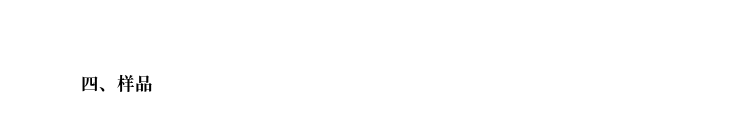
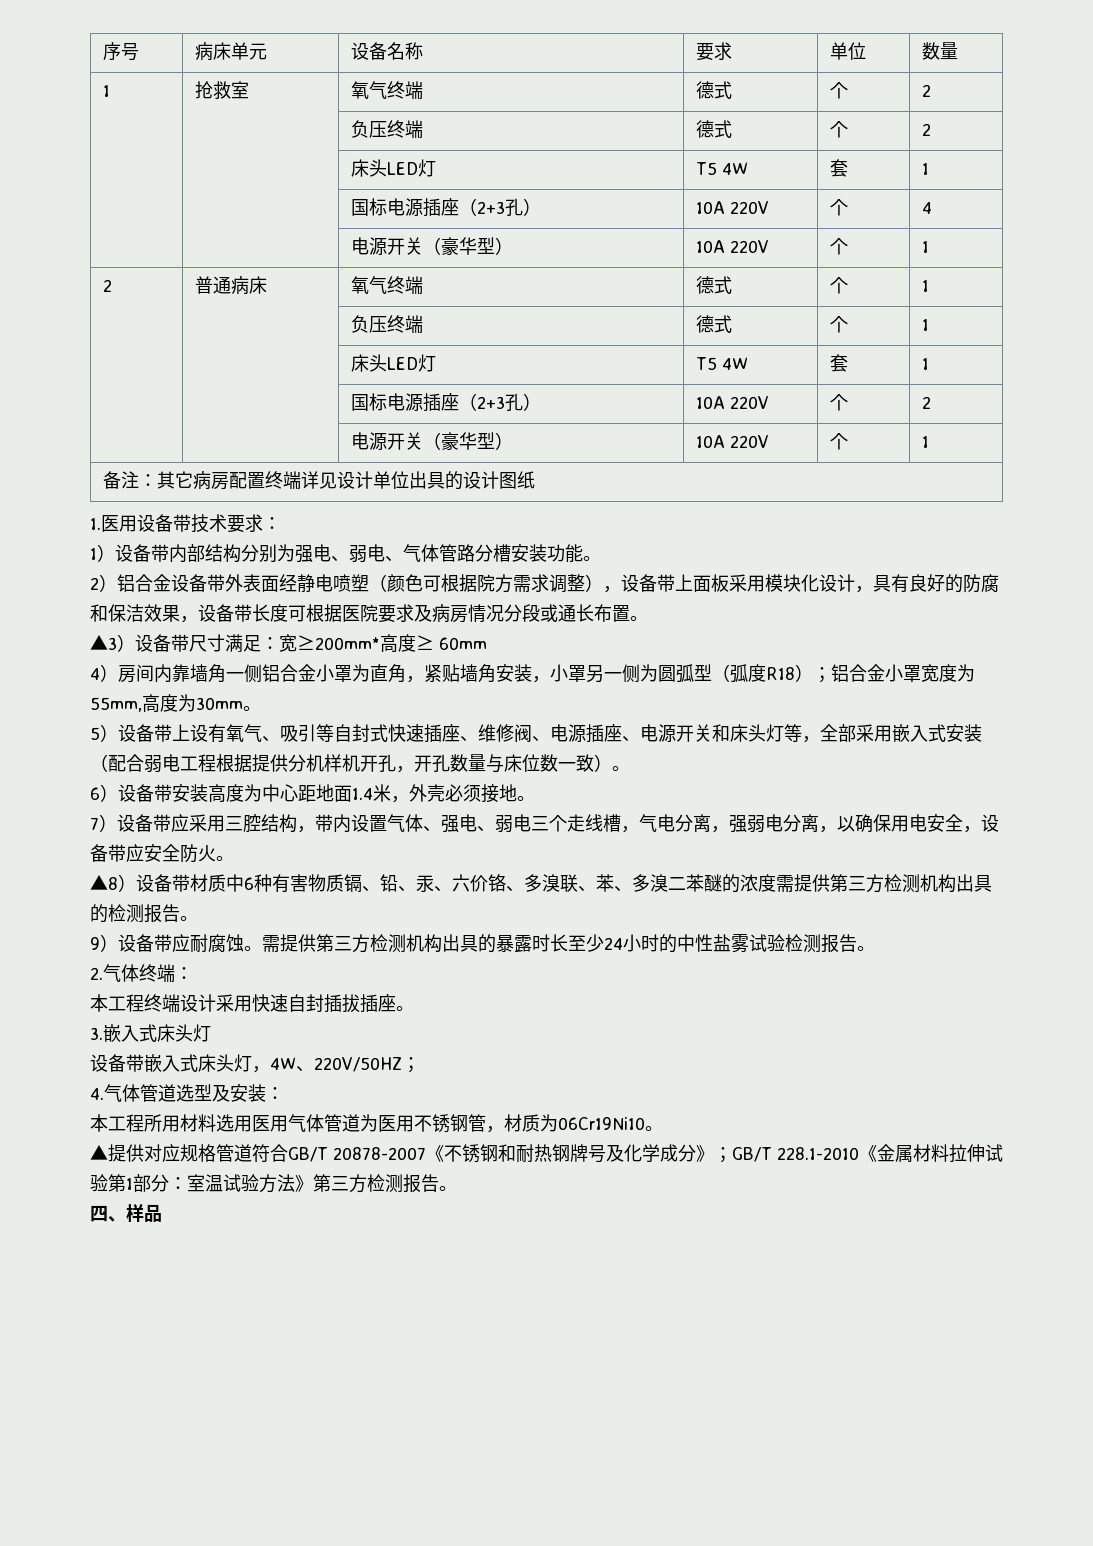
(81, 84) none -> [103,42,140,61] [195,42,268,61] [351,42,424,60] [696,42,733,61] [830,42,867,60] [922,42,959,60] [103,85,111,97] [195,81,250,99] [351,81,424,99] [696,81,733,99] [830,82,849,99] [922,84,932,97] [351,120,424,138] [696,120,733,138] [830,121,849,138] [922,123,932,136] [351,159,437,177] [696,162,749,175] [830,159,849,177] [922,163,930,175] [351,198,542,217] [696,201,770,214] [830,199,849,216] [922,202,933,214] [351,237,514,256] [696,240,770,253] [830,238,849,255] [922,241,930,253] [103,279,113,292] [195,276,268,295] [351,276,424,294] [696,276,733,294] [830,277,849,294] [922,280,930,292] [351,315,424,333] [696,315,733,333] [830,316,849,333] [922,319,930,331] [351,354,437,372] [696,357,749,370] [830,354,849,372] [922,358,930,370] [351,393,542,412] [696,396,770,409] [830,394,849,411] [922,396,932,409] [351,432,514,451] [696,435,770,448] [830,433,849,450] [922,436,930,448] [103,471,536,490] [90,514,281,533] [90,544,601,563] [90,574,999,593] [90,604,648,623] [90,634,487,653] [90,664,975,683] [90,694,261,713] [90,724,982,743] [90,754,630,773] [90,784,535,803] [90,814,999,833] [90,844,234,863] [90,874,992,893] [90,904,198,923] [90,934,875,953] [90,964,193,982] [90,994,414,1013] [90,1024,211,1042] [90,1054,420,1073] [90,1084,284,1102] [90,1114,663,1133] [90,1144,1003,1163] [90,1174,457,1193] 序号 | 病床单元 | 设备名称 | 要求 | 单位 | 数量 // 1 | 抢救室 | 氧气终端 | 德式 | 个 | 2 // | | 负压终端 | 德式 | 个 | 2 // | | 床头LED灯 | T5 4W | 套 | 1 // | | 国标电源插座（2+3孔） | 10A 220V | 个 | 4 // | | 电源开关（豪华型） | 10A 220V | 个 | 1 // 2 | 普通病床 | 氧气终端 | 德式 | 个 | 1 // | | 负压终端 | 德式 | 个 | 1 // | | 床头LED灯 | T5 4W | 套 | 1 // | | 国标电源插座（2+3孔） | 10A 220V | 个 | 2 // | | 电源开关（豪华型） | 10A 220V | 个 | 1 // 备注：其它病房配置终端详见设计单位出具的设计图纸 // 1.医用设备带技术要求： // 1）设备带内部结构分别为强电、弱电、气体管路分槽安装功能。 // 2）铝合金设备带外表面经静电喷塑（颜色可根据院方需求调整），设备带上面板采用模块化设计，具有良好的防腐和保洁效果，设备带长度可根据医院要求及病房情况分段或通长布置。 // ▲3）设备带尺寸满足：宽≥200mm*高度≥ 60mm // 4）房间内靠墙角一侧铝合金小罩为直角，紧贴墙角安装，小罩另一侧为圆弧型（弧度R18）；铝合金小罩宽度为55mm,高度为30mm。 // 5）设备带上设有氧气、吸引等自封式快速插座、维修阀、电源插座、电源开关和床头灯等，全部采用嵌入式安装（配合弱电工程根据提供分机样机开孔，开孔数量与床位数一致）。 // 6）设备带安装高度为中心距地面1.4米，外壳必须接地。 // 7）设备带应采用三腔结构，带内设置气体、强电、弱电三个走线槽，气电分离，强弱电分离，以确保用电安全，设备带应安全防火。 // ▲8）设备带材质中6种有害物质镉、铅、汞、六价铬、多溴联、苯、多溴二苯醚的浓度需提供第三方检测机构出具的检测报告。 // 9）设备带应耐腐蚀。需提供第三方检测机构出具的暴露时长至少24小时的中性盐雾试验检测报告。 // 2.气体终端： // 本工程终端设计采用快速自封插拔插座。 // 3.嵌入式床头灯 // 设备带嵌入式床头灯，4W、220V/50HZ； // 4.气体管道选型及安装： // 本工程所用材料选用医用气体管道为医用不锈钢管，材质为06Cr19Ni10。 // ▲提供对应规格管道符合GB/T 20878-2007《不锈钢和耐热钢牌号及化学成分》；GB/T 228.1-2010《金属材料拉伸试验第1部分：室温试验方法》第三方检测报告。 //

